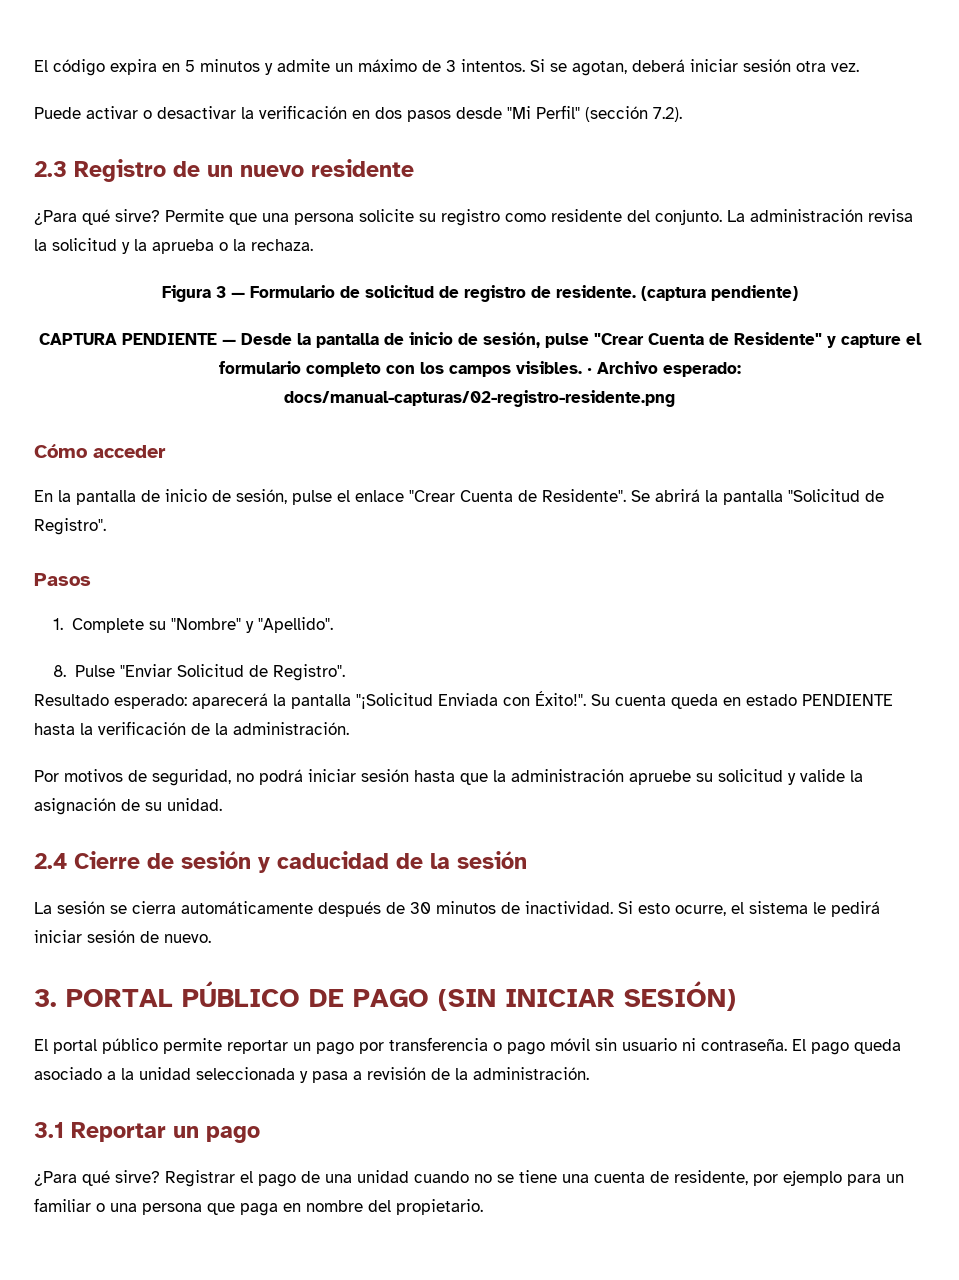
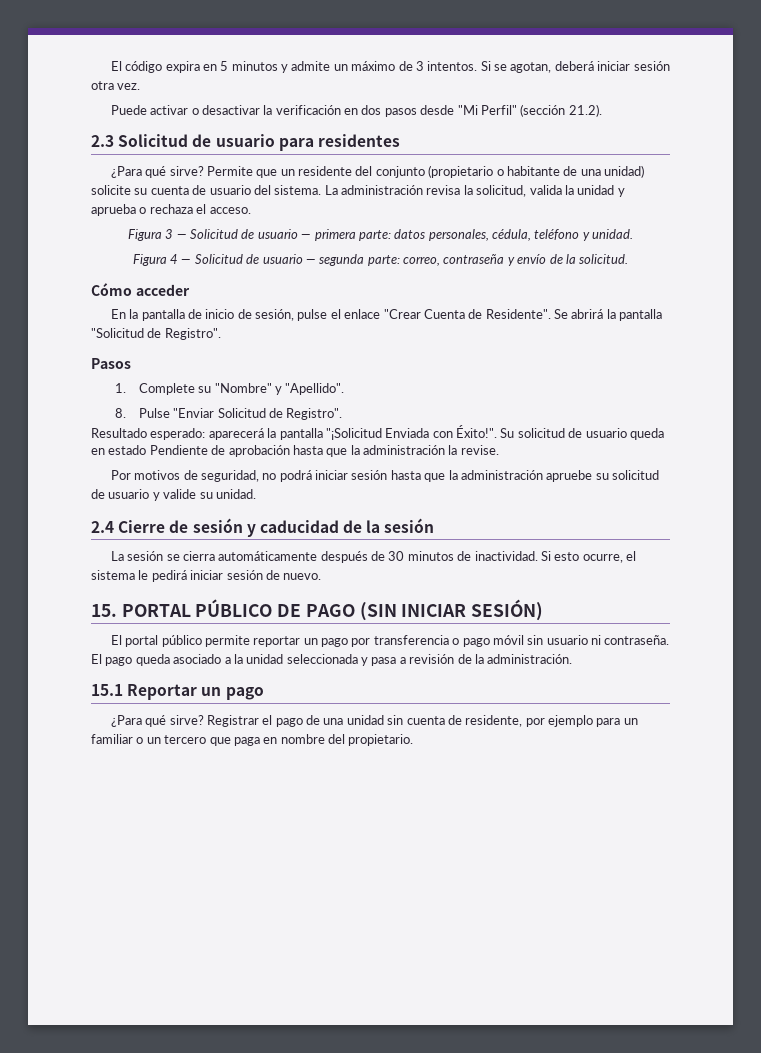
[653,107,682,122] 7.2). -> [568,104,602,117] 21.2).
[74,159,414,182] Registro de un nuevo residente -> [118,134,400,151] Solicitud de usuario para residentes
[262,209,913,226] [34,238,313,254] [161,285,798,302] [38,332,922,348] [218,361,741,377] [284,390,675,407] una persona solicite su registro como residente del conjunto. La administración revisa la solicitud y la aprueba o la rechaza. // Figura 3 — Formulario de solicitud de registro de residente. (captura pendiente) // CAPTURA PENDIENTE — Desde la pantalla de inicio de sesión, pulse "Crear Cuenta de Residente" y capture el formulario completo con los campos visibles. · Archivo esperado: docs/manual-capturas/02-registro-residente.png -> [280,165,645,178] [91,185,625,197] [91,204,251,216] [127,229,634,241] [132,254,629,266] un residente del conjunto (propietario o habitante de una unidad) solicite su cuenta de usuario del sistema. La administración revisa la solicitud, valida la unidad y aprueba o rechaza el acceso. // Figura 3 — Solicitud de usuario — primera parte: datos personales, cédula, teléfono y unidad. // Figura 4 — Solicitud de usuario — segunda parte: correo, contraseña y envío de la solicitud.
[615,694,893,709] [34,721,349,735] cuenta queda en estado PENDIENTE hasta la verificación de la administración. -> [517,428,664,440] [91,445,499,457] solicitud de usuario queda en estado Pendiente de aprobación hasta que la administración la revise.
[788,769,863,785] [34,798,140,815] y valide la asignación de -> [91,489,197,501] de usuario y valide
[34,989,57,1007] 3. -> [91,604,117,617] 15.
[34,1122,64,1138] 3.1 -> [91,684,123,696] 15.1
[414,1170,589,1183] cuando no se tiene una -> [387,715,404,725] sin
[110,1203,202,1215] una persona -> [146,735,207,744] un tercero

